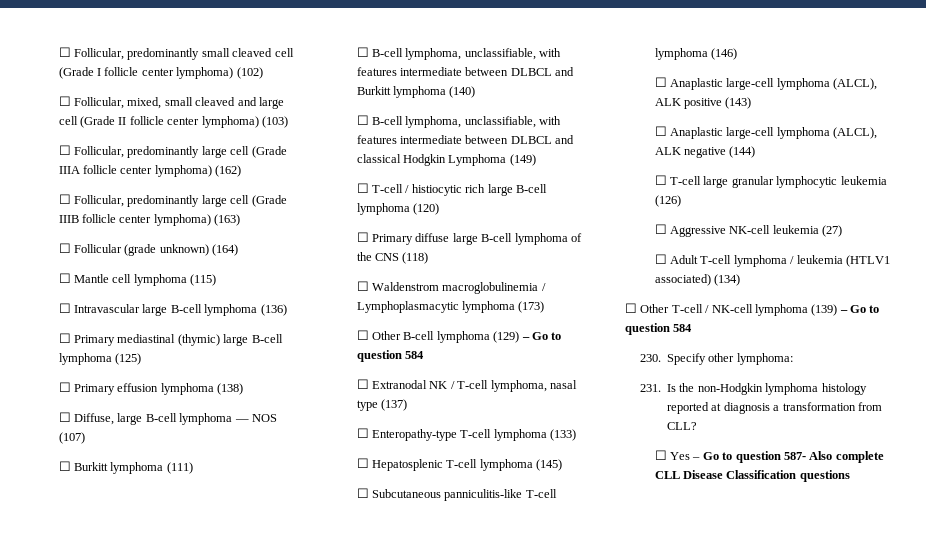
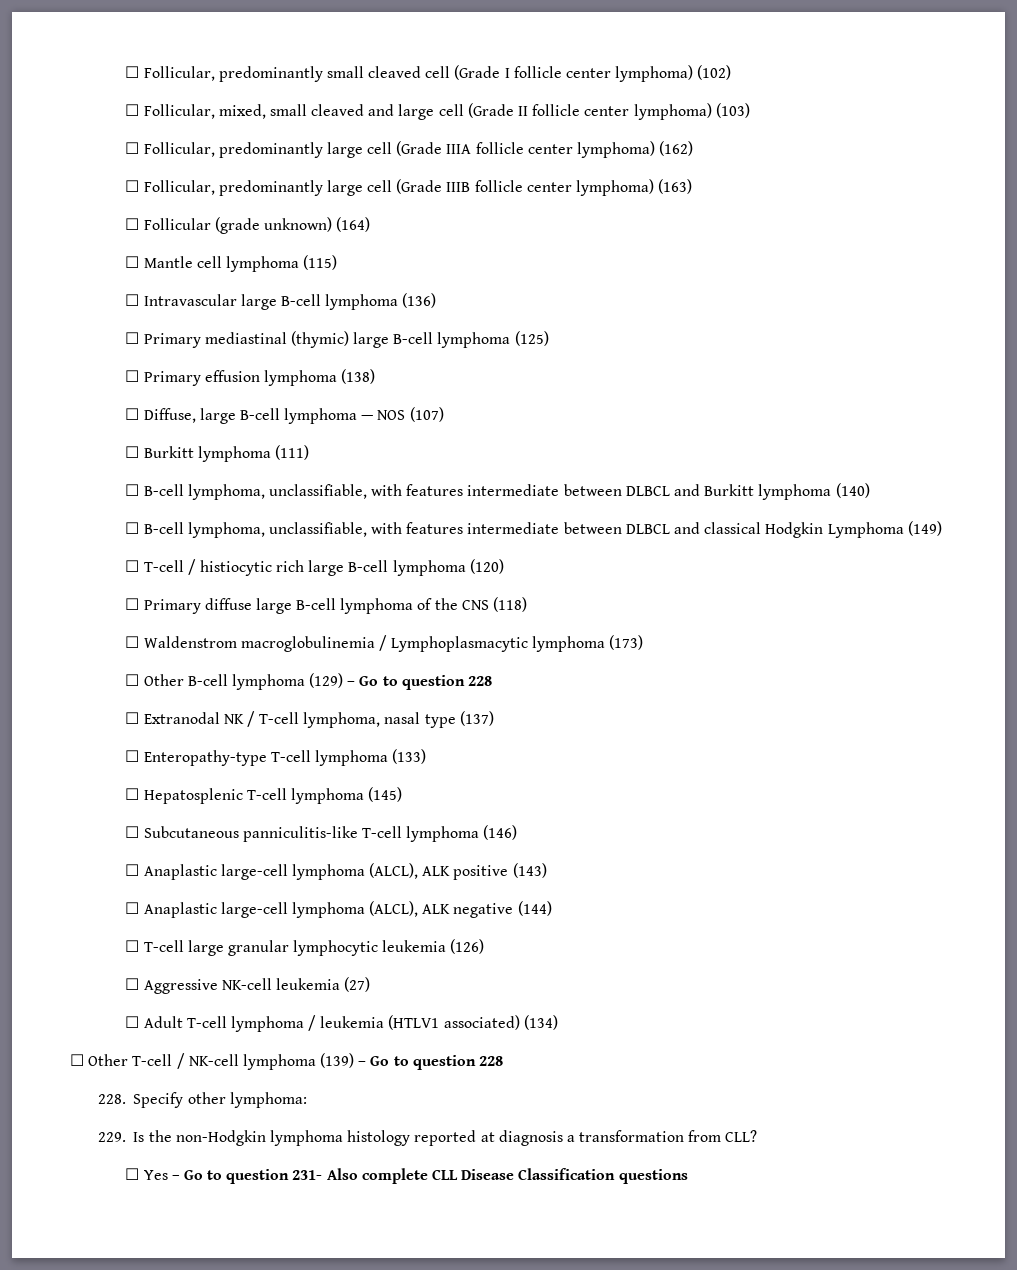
[405,351,425,359] 584 -> [468,676,493,686] 228
[673,324,693,332] [639,354,661,362] 584 // 230. -> [479,1056,504,1066] [97,1094,126,1104] 228 // 228.
[639,384,661,392] 231. -> [97,1132,126,1142] 229.
[783,452,806,460] 587- -> [292,1170,323,1180] 231-

